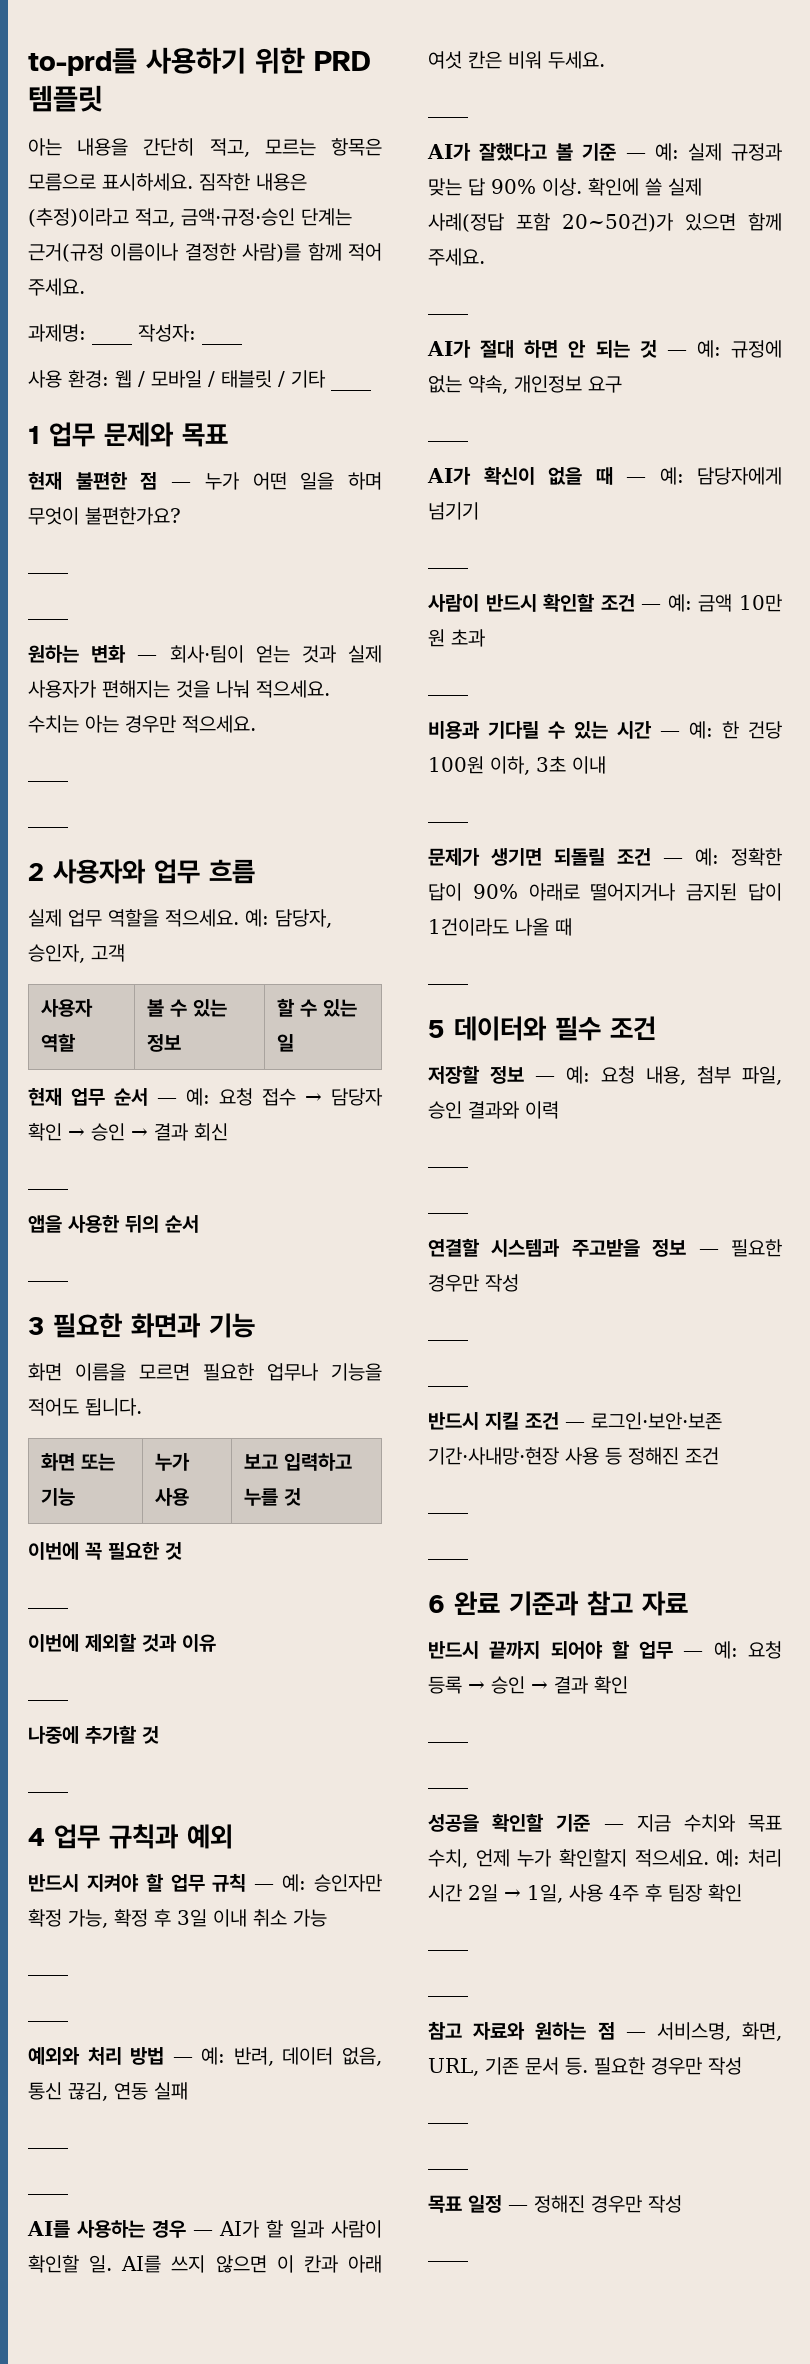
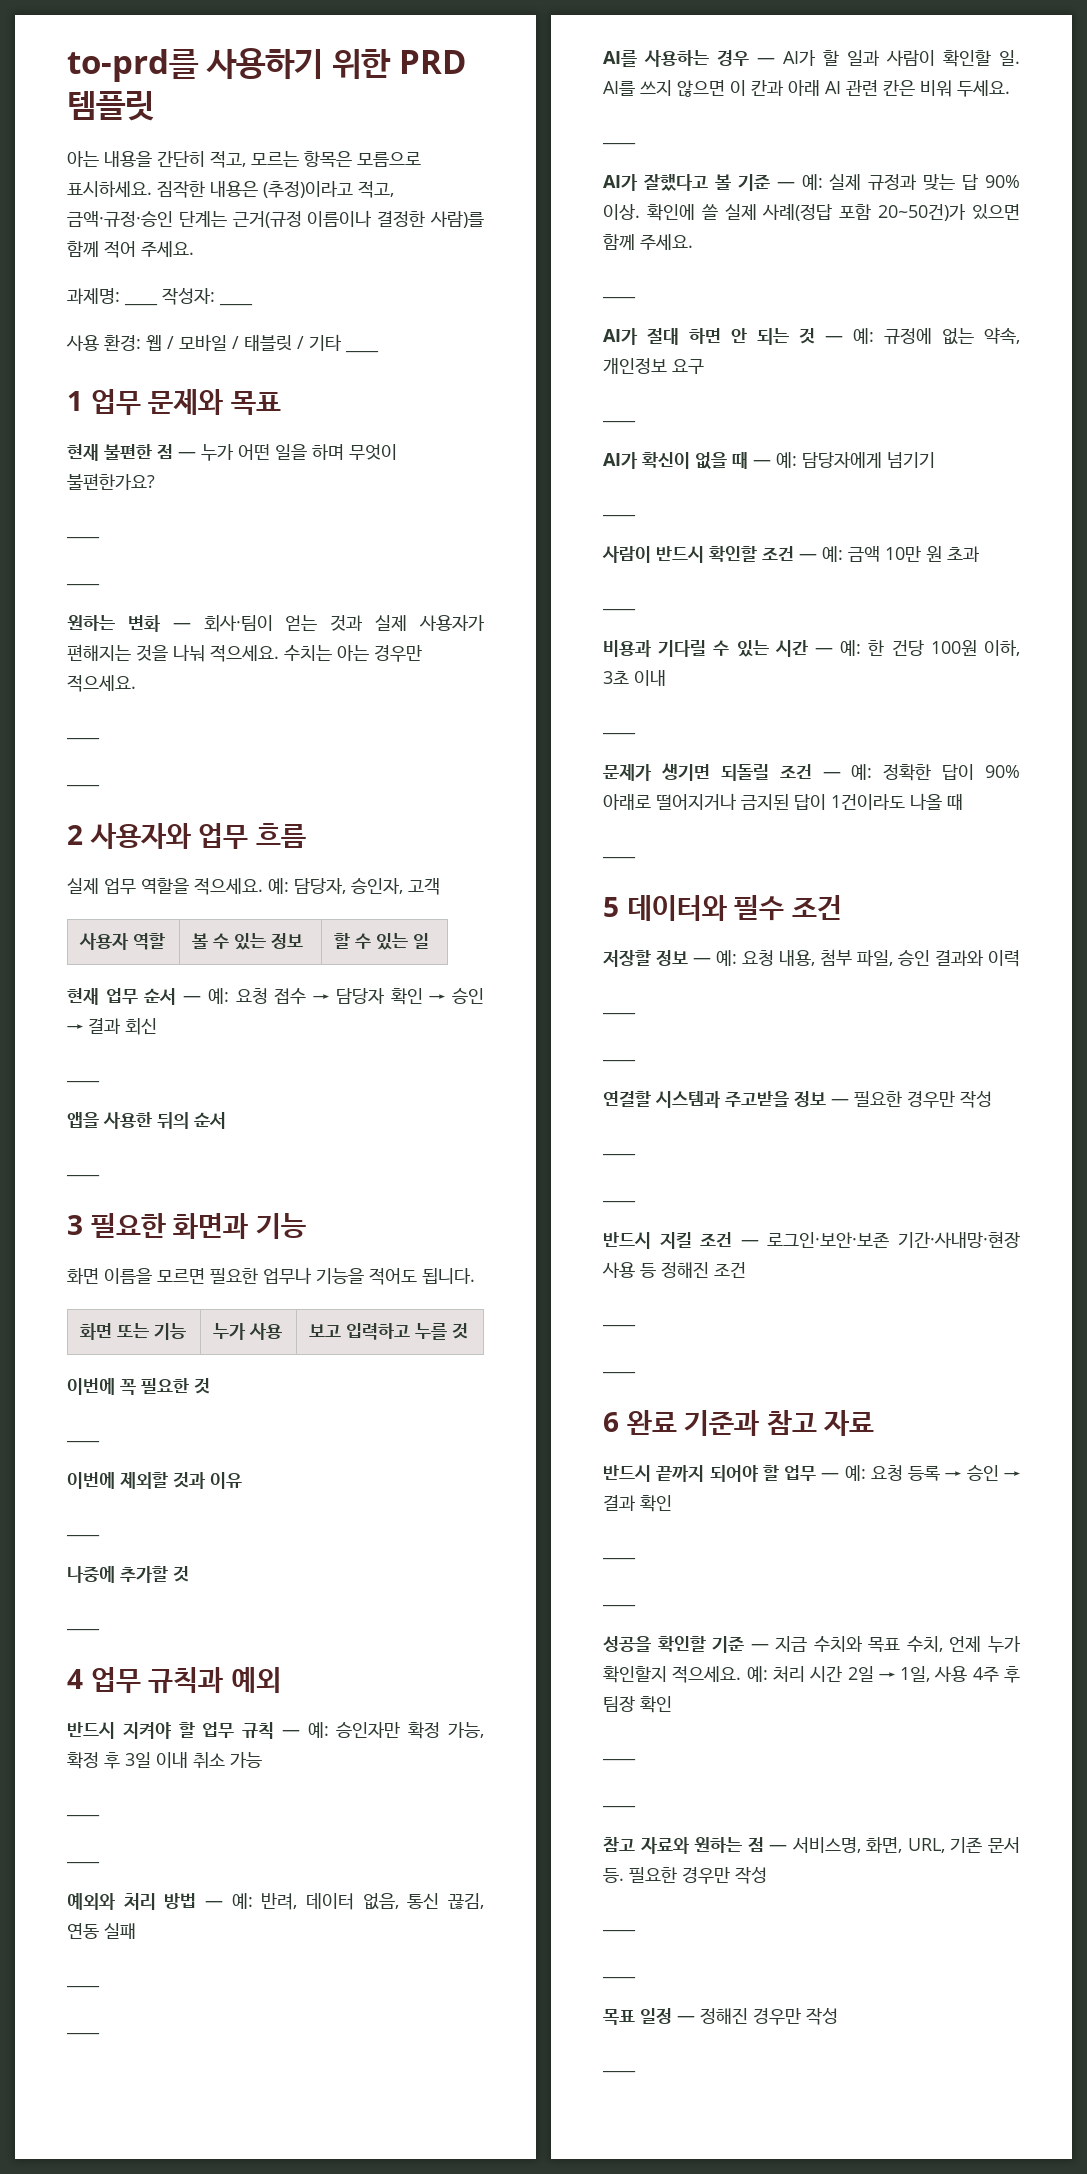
[428,51,462,69] 여섯 -> [825,80,878,96] AI 관련

